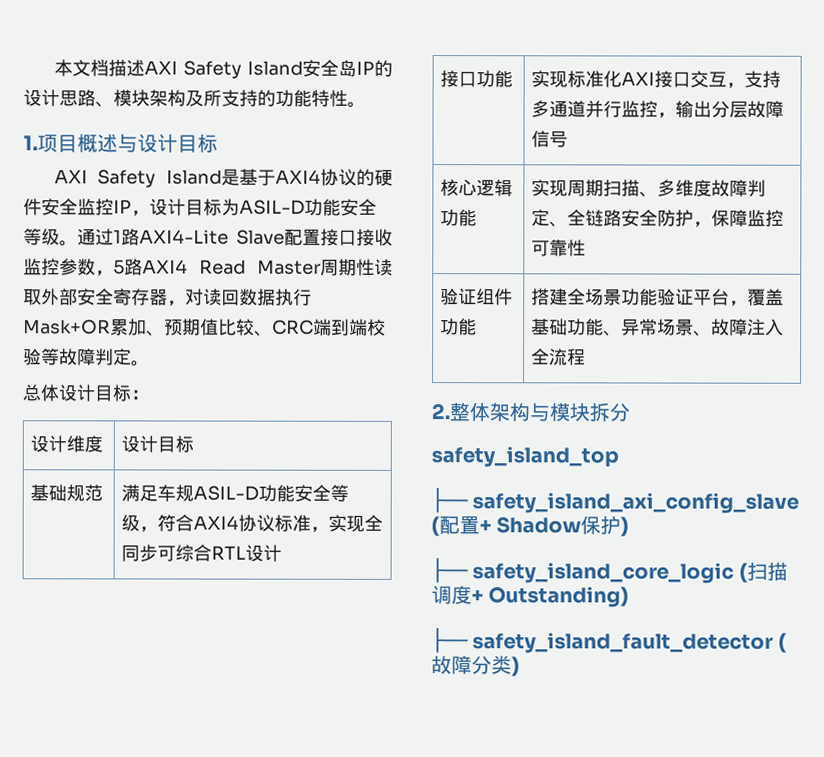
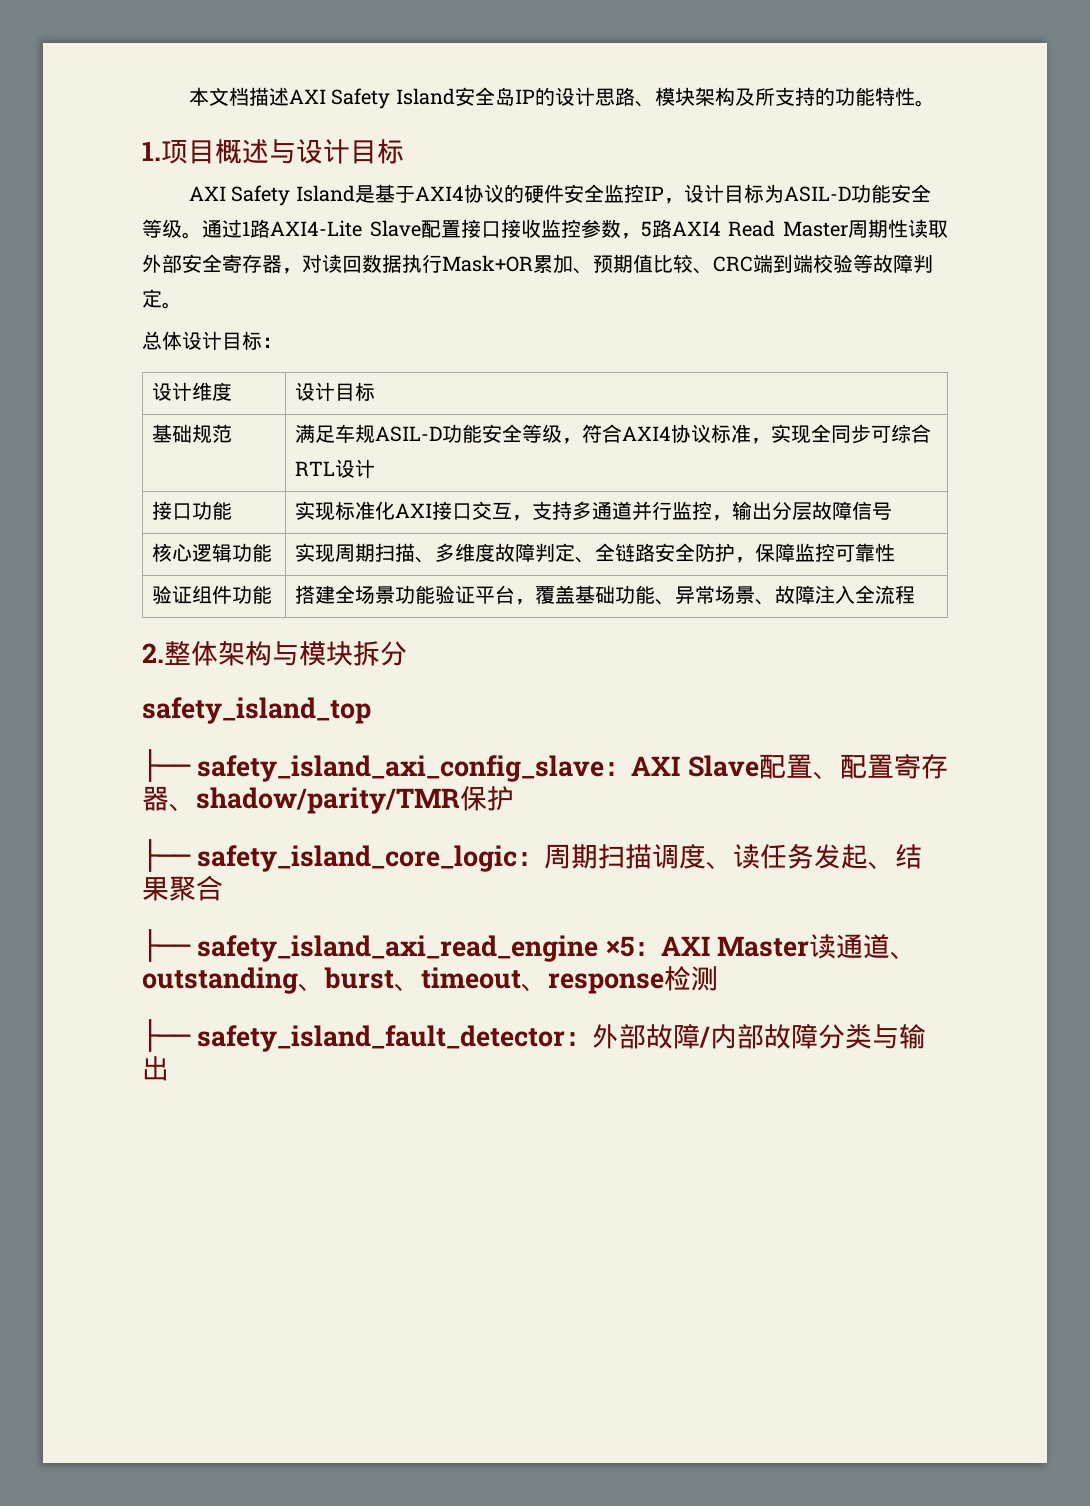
[431,516,582,537] (配置+ Shadow -> [604,753,948,780] [142,786,460,814] ：AXI Slave配置、配置寄存器、shadow/parity/TMR
[620,516,630,537] ) -> (514, 798) none
[738,562,748,583] ( -> [517,844,599,869] ：周期
[471,586,630,608] [431,628,787,654] + Outstanding) // ├── safety_island_fault_detector ( -> [706,843,923,870] [142,875,223,901] [142,929,917,962] [142,966,718,994] [142,1019,765,1052] 、读任务发起、结果聚合 // ├── safety_island_axi_read_engine ×5：AXI Master读通道、outstanding、burst、timeout、response检测 // ├── safety_island_fault_detector：外部故障/内部
[511,656,520,677] ) -> [872,1024,927,1049] [142,1056,169,1081] 与输出

